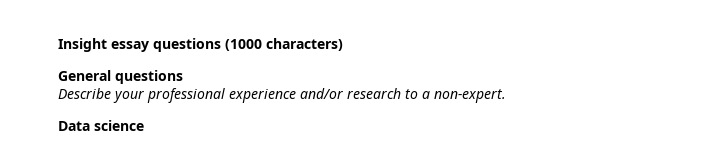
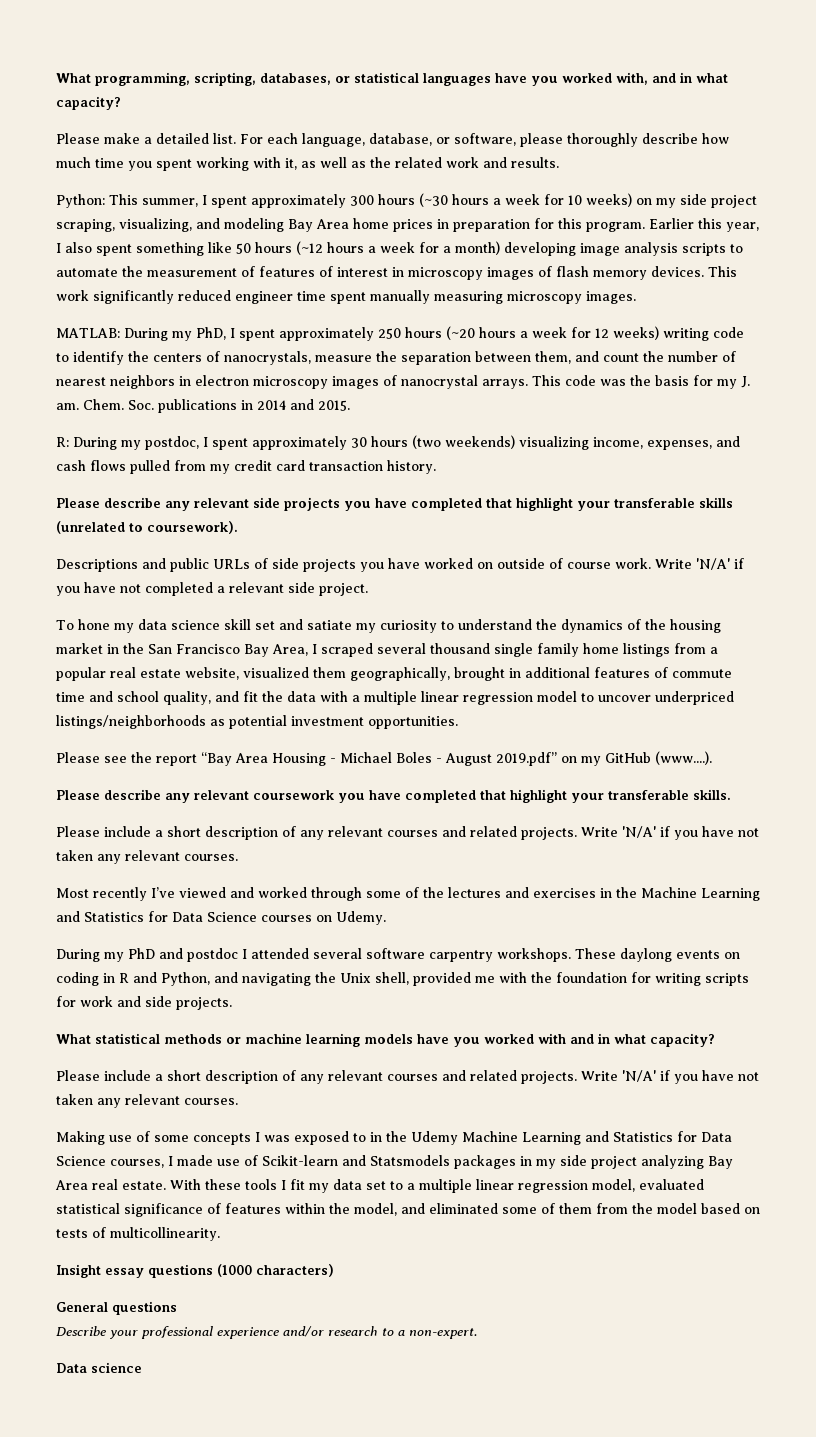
(58, 45) none -> [56,72,728,86] [56,96,121,110] [56,133,729,147] [56,157,559,171] [56,193,757,208] [56,218,759,232] [56,241,743,256] [56,266,737,280] [56,290,636,304] [56,326,744,341] [56,351,736,365] [56,375,750,389] [56,399,350,413] [56,435,740,450] [56,460,436,474] [56,497,733,511] [56,521,238,534] [56,558,744,572] [56,582,368,596] [56,619,721,633] [56,643,718,657] [56,667,732,681] [56,691,734,705] [56,715,458,729] [56,751,712,766] [56,789,731,803] [56,826,759,840] [56,850,238,864] [56,887,760,901] [56,911,386,925] [56,948,740,962] [56,972,749,986] [56,996,232,1010] [56,1033,715,1047] [56,1070,759,1084] [56,1094,238,1108] [56,1131,732,1145] [56,1155,733,1169] [55,1179,704,1193] [56,1203,760,1217] [56,1227,220,1241] What programming, scripting, databases, or statistical languages have you worked with, and in what capacity? // Please make a detailed list. For each language, database, or software, please thoroughly describe how much time you spent working with it, as well as the related work and results. // Python: This summer, I spent approximately 300 hours (~30 hours a week for 10 weeks) on my side project scraping, visualizing, and modeling Bay Area home prices in preparation for this program. Earlier this year, I also spent something like 50 hours (~12 hours a week for a month) developing image analysis scripts to automate the measurement of features of interest in microscopy images of flash memory devices. This work significantly reduced engineer time spent manually measuring microscopy images. // MATLAB: During my PhD, I spent approximately 250 hours (~20 hours a week for 12 weeks) writing code to identify the centers of nanocrystals, measure the separation between them, and count the number of nearest neighbors in electron microscopy images of nanocrystal arrays. This code was the basis for my J. am. Chem. Soc. publications in 2014 and 2015. // R: During my postdoc, I spent approximately 30 hours (two weekends) visualizing income, expenses, and cash flows pulled from my credit card transaction history. // Please describe any relevant side projects you have completed that highlight your transferable skills (unrelated to coursework). // Descriptions and public URLs of side projects you have worked on outside of course work. Write 'N/A' if you have not completed a relevant side project. // To hone my data science skill set and satiate my curiosity to understand the dynamics of the housing market in the San Francisco Bay Area, I scraped several thousand single family home listings from a popular real estate website, visualized them geographically, brought in additional features of commute time and school quality, and fit the data with a multiple linear regression model to uncover underpriced listings/neighborhoods as potential investment opportunities. // Please see the report “Bay Area Housing - Michael Boles - August 2019.pdf” on my GitHub (www....). // Please describe any relevant coursework you have completed that highlight your transferable skills. // Please include a short description of any relevant courses and related projects. Write 'N/A' if you have not taken any relevant courses. // Most recently I’ve viewed and worked through some of the lectures and exercises in the Machine Learning and Statistics for Data Science courses on Udemy. // During my PhD and postdoc I attended several software carpentry workshops. These daylong events on coding in R and Python, and navigating the Unix shell, provided me with the foundation for writing scripts for work and side projects. // What statistical methods or machine learning models have you worked with and in what capacity? // Please include a short description of any relevant courses and related projects. Write 'N/A' if you have not taken any relevant courses. // Making use of some concepts I was exposed to in the Udemy Machine Learning and Statistics for Data Science courses, I made use of Scikit-learn and Statsmodels packages in my side project analyzing Bay Area real estate. With these tools I fit my data set to a multiple linear regression model, evaluated statistical significance of features within the model, and eliminated some of them from the model based on tests of multicollinearity. //

